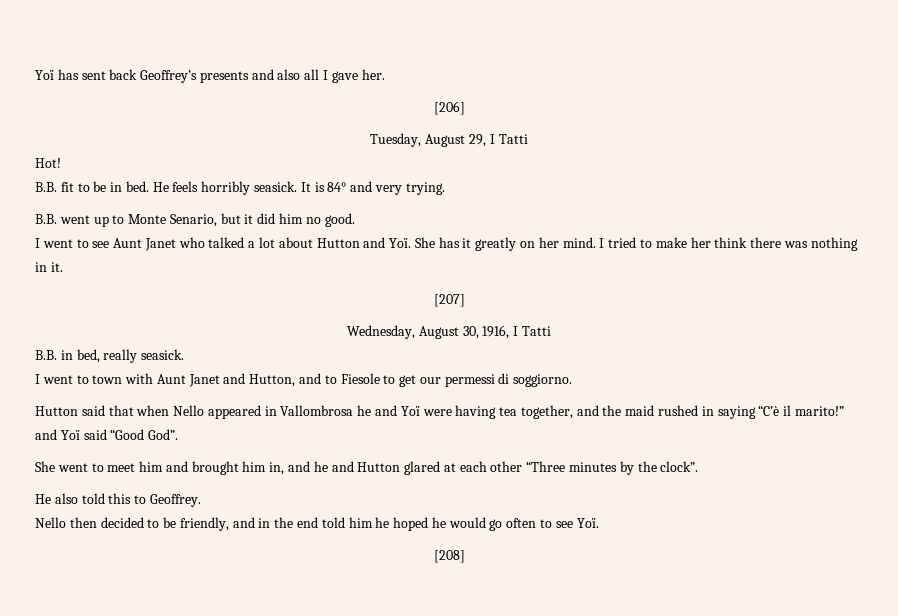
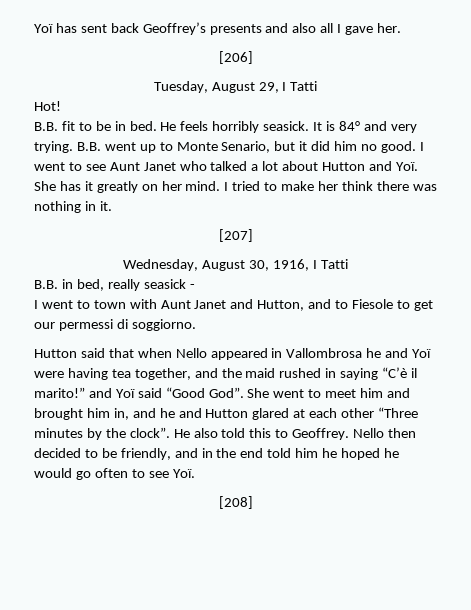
(445, 188) // -> (73, 147) none
(355, 220) // -> (416, 147) none
[141,349,185,360] seasick. -> [143,279,195,289] seasick -
(179, 434) // -> (244, 392) none
(699, 466) // -> (170, 432) none
(201, 500) // -> (350, 434) none

